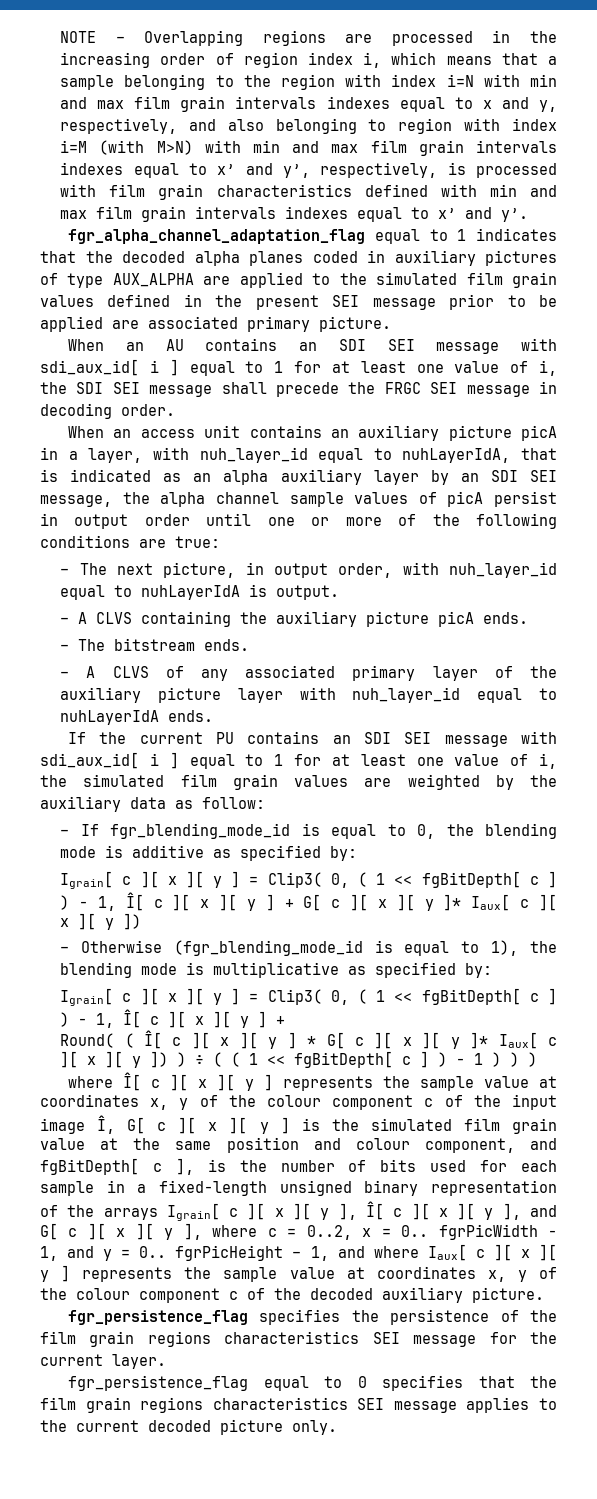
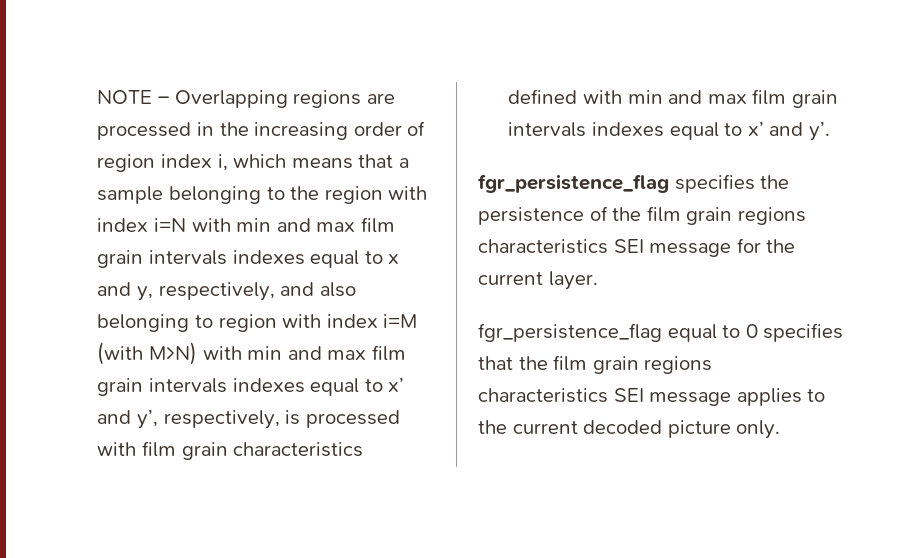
[68,228,558,244] [40,250,557,266] [40,272,558,288] [40,294,558,310] [40,316,391,332] [68,338,557,354] [40,359,557,376] [40,381,557,397] [40,403,175,419] [68,425,558,441] [40,447,557,463] [40,469,558,485] [40,491,557,507] [40,513,557,529] [40,535,220,548] [60,562,557,578] [60,584,340,600] [60,611,529,627] [60,638,250,651] [60,665,557,681] [60,687,557,703] [60,710,214,725] [68,731,557,747] [40,752,557,769] [40,774,557,790] [40,796,265,812] [60,823,557,839] [60,845,358,861] [60,871,558,889] [60,892,558,911] [60,913,142,930] [60,940,558,956] [60,962,493,978] [60,988,558,1006] [60,1009,286,1028] [60,1030,558,1049] [60,1051,538,1068] [68,1072,557,1091] [40,1094,557,1110] [40,1115,557,1134] [40,1137,557,1153] [40,1158,557,1175] [40,1180,557,1196] [40,1201,558,1221] [40,1223,557,1240] [40,1244,557,1261] [40,1265,558,1282] [40,1287,544,1303] // fgr_alpha_channel_adaptation_flag equal to 1 indicates that the decoded alpha planes coded in auxiliary pictures of type AUX_ALPHA are applied to the simulated film grain values defined in the present SEI message prior to be applied are associated primary picture. // When an AU contains an SDI SEI message with sdi_aux_id[ i ] equal to 1 for at least one value of i, the SDI SEI message shall precede the FRGC SEI message in decoding order. // When an access unit contains an auxiliary picture picA in a layer, with nuh_layer_id equal to nuhLayerIdA, that is indicated as an alpha auxiliary layer by an SDI SEI message, the alpha channel sample values of picA persist in output order until one or more of the following conditions are true: // – The next picture, in output order, with nuh_layer_id equal to nuhLayerIdA is output. // – A CLVS containing the auxiliary picture picA ends. // – The bitstream ends. // – A CLVS of any associated primary layer of the auxiliary picture layer with nuh_layer_id equal to nuhLayerIdA ends. // If the current PU contains an SDI SEI message with sdi_aux_id[ i ] equal to 1 for at least one value of i, the simulated film grain values are weighted by the auxiliary data as follow: // – If fgr_blending_mode_id is equal to 0, the blending mode is additive as specified by: // Igrain[ c ][ x ][ y ] = Clip3( 0, ( 1 << fgBitDepth[ c ] ) − 1, Î[ c ][ x ][ y ] + G[ c ][ x ][ y ]* Iaux[ c ][ x ][ y ]) // – Otherwise (fgr_blending_mode_id is equal to 1), the blending mode is multiplicative as specified by: // Igrain[ c ][ x ][ y ] = Clip3( 0, ( 1 << fgBitDepth[ c ] ) − 1, Î[ c ][ x ][ y ] + // Round( ( Î[ c ][ x ][ y ] * G[ c ][ x ][ y ]* Iaux[ c ][ x ][ y ]) ) ÷ ( ( 1 << fgBitDepth[ c ] ) − 1 ) ) ) // where Î[ c ][ x ][ y ] represents the sample value at coordinates x, y of the colour component c of the input image Î, G[ c ][ x ][ y ] is the simulated film grain value at the same position and colour component, and fgBitDepth[ c ], is the number of bits used for each sample in a fixed-length unsigned binary representation of the arrays Igrain[ c ][ x ][ y ], Î[ c ][ x ][ y ], and G[ c ][ x ][ y ], where c = 0..2, x = 0.. fgrPicWidth − 1, and y = 0.. fgrPicHeight – 1, and where Iaux[ c ][ x ][ y ] represents the sample value at coordinates x, y of the colour component c of the decoded auxiliary picture. -> (830, 131) none

